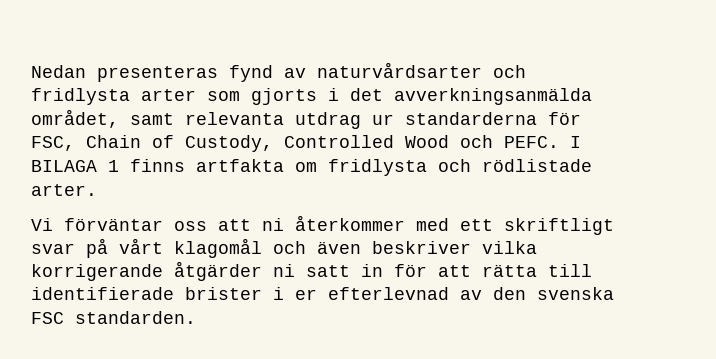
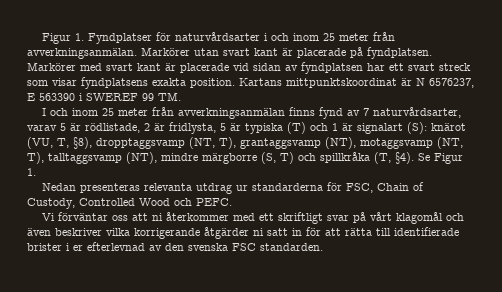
[31,62,526,82] [31,88,592,105] [31,109,174,128] Nedan presenteras fynd av naturvårdsarter och fridlysta arter som gjorts i det avverkningsanmälda området, samt -> [42,32,396,44] [27,47,432,59] [27,62,471,74] [27,77,474,89] [27,92,181,101] [42,107,462,119] [27,122,466,134] [27,137,463,149] [27,152,463,164] [27,168,36,176] [42,183,141,193] Figur 1. Fyndplatser för naturvårdsarter i och inom 25 meter från avverkningsanmälan. Markörer utan svart kant är placerade på fyndplatsen. Markörer med svart kant är placerade vid sidan av fyndplatsen har ett svart streck som visar fyndplatsens exakta position. Kartans mittpunktskoordinat är N 6576237, E 563390 i SWEREF 99 TM. // I och inom 25 meter från avverkningsanmälan finns fynd av 7 naturvårdsarter, varav 5 är rödlistade, 2 är fridlysta, 5 är typiska (T) och 1 är signalart (S): knärot (VU, T, §8), dropptaggsvamp (NT, T), grantaggsvamp (NT), motaggsvamp (NT, T), talltaggsvamp (NT), mindre märgborre (S, T) och spillkråka (T, §4). Se Figur 1. // Nedan presenteras
[570,136,581,148] [31,159,592,176] [31,184,97,196] I BILAGA 1 finns artfakta om fridlysta och rödlistade arter. -> (232, 202) none

